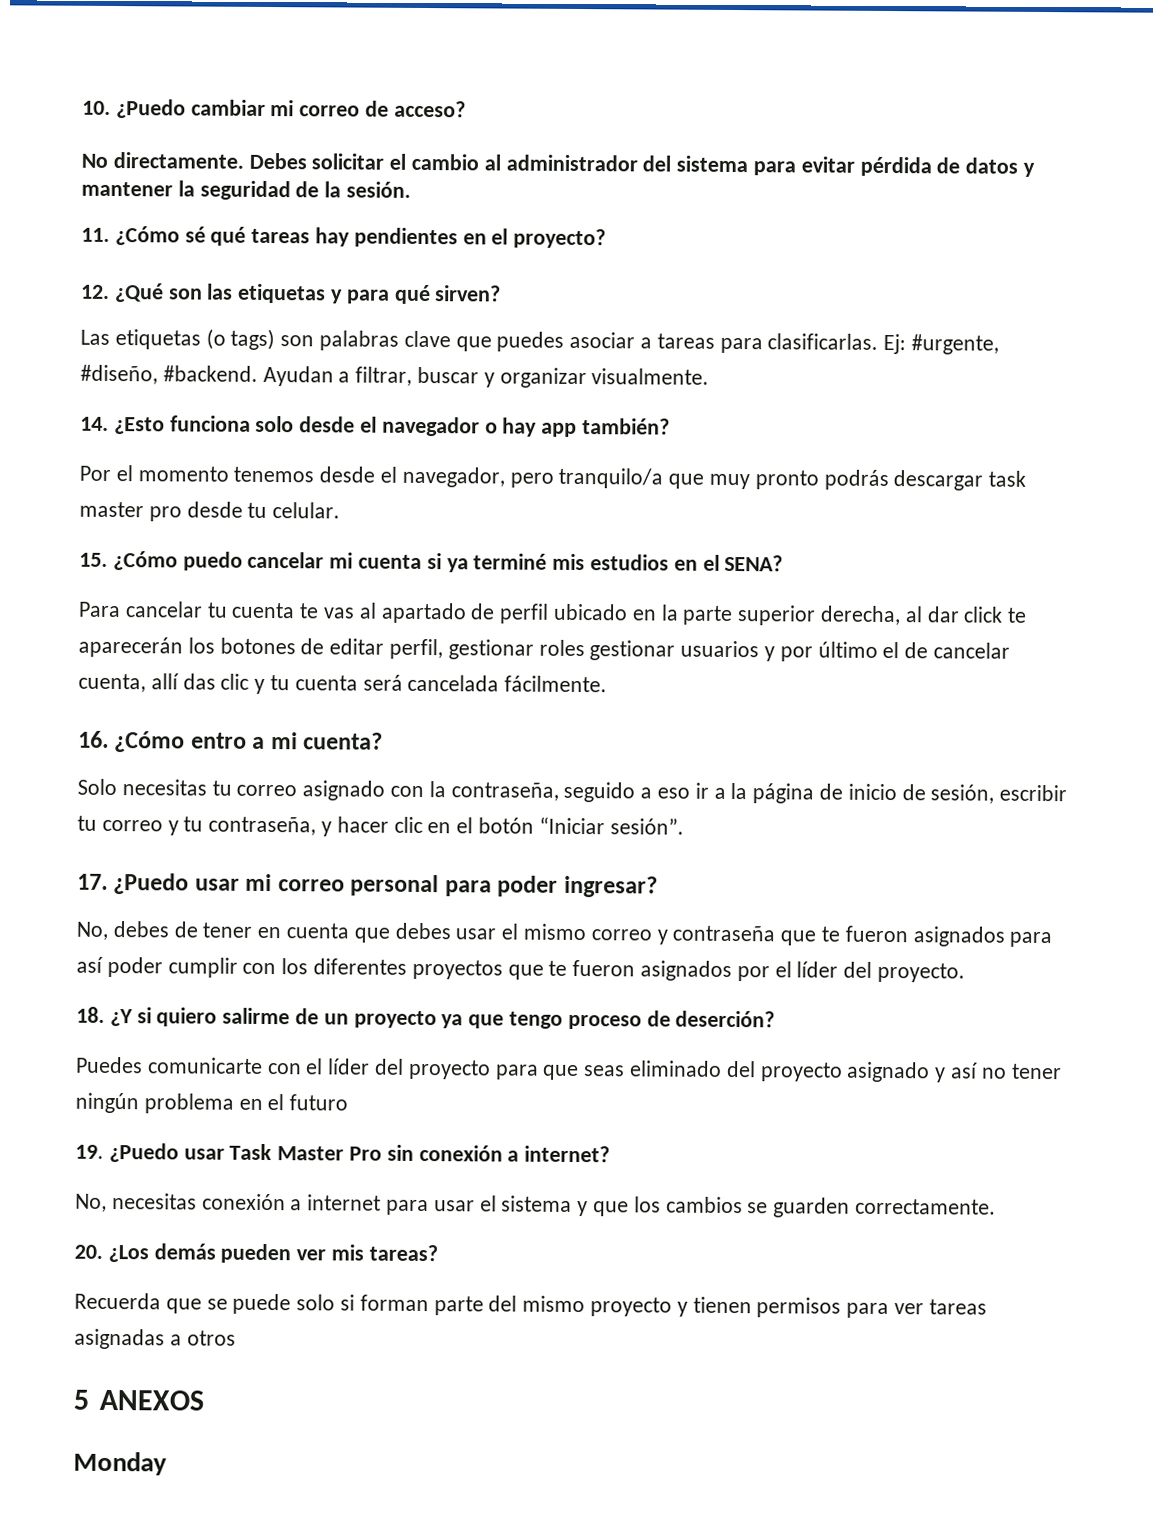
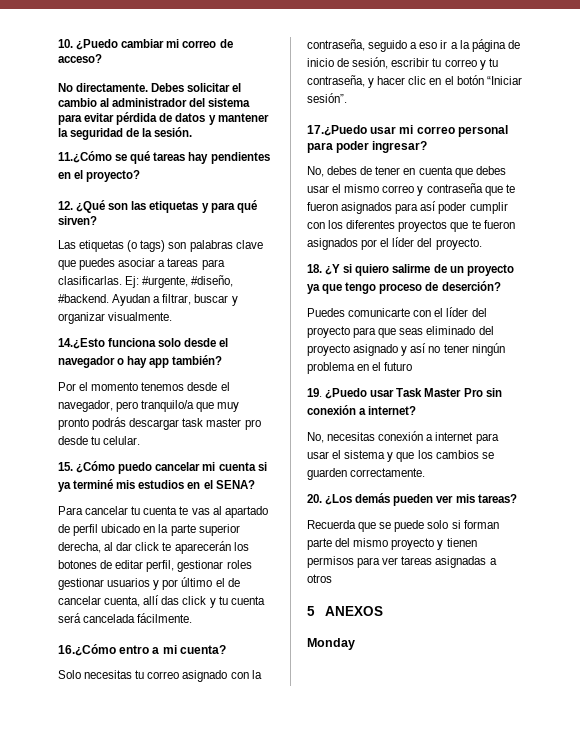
[81,226,206,246] 11. ¿Cómo sé -> [58,151,128,163] 11.¿Cómo se
[80,416,165,435] 14. ¿Esto -> [58,338,105,349] 14.¿Esto
[220,673,250,690] clic -> [182,596,207,605] click
[78,730,186,753] 16. ¿Cómo -> [58,644,116,656] 16.¿Cómo
[77,873,190,895] 17. ¿Puedo -> [307,125,367,136] 17.¿Puedo

